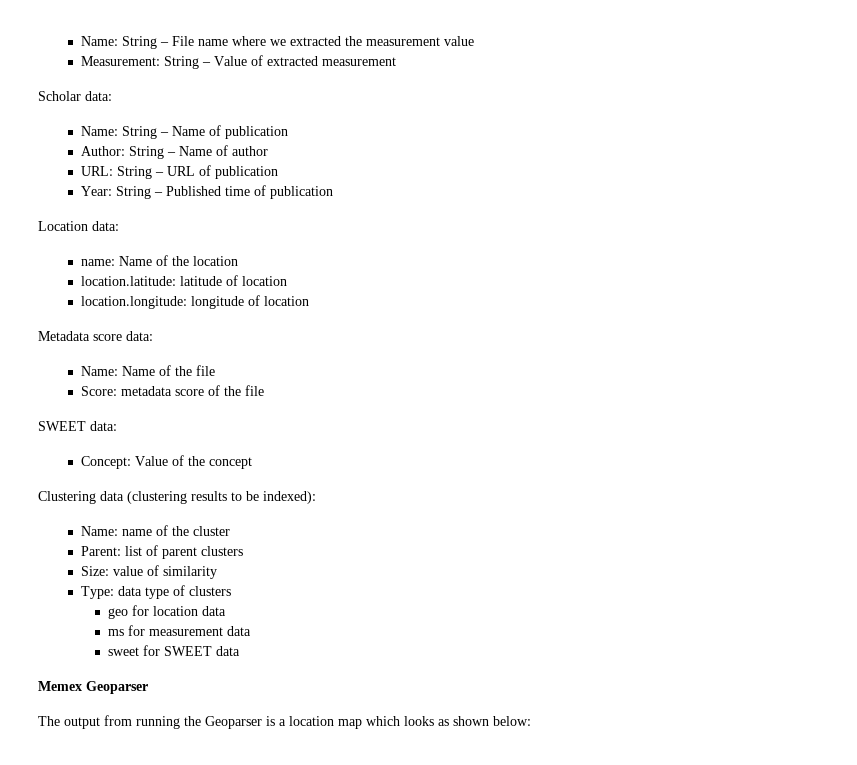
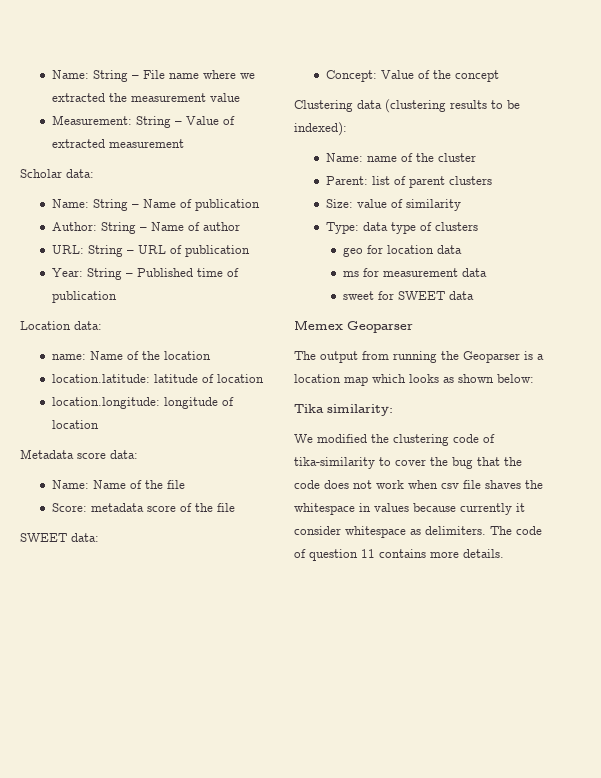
(531, 721) none -> [294,404,393,416] [294,434,495,446] [294,457,522,469] [294,480,543,489] [294,503,525,515] [294,526,542,538] [294,549,504,561] // Tika similarity: // We modified the clustering code of tika-similarity to cover the bug that the code does not work when csv file shaves the whitespace in values because currently it consider whitespace as delimiters. The code of question 11 contains more details.

